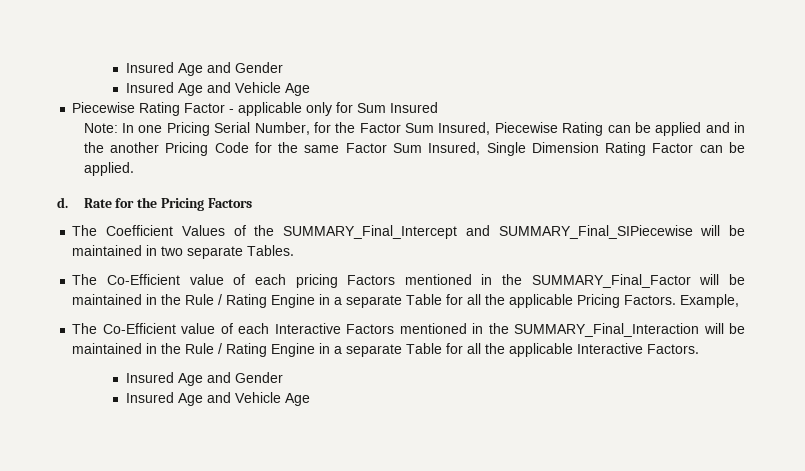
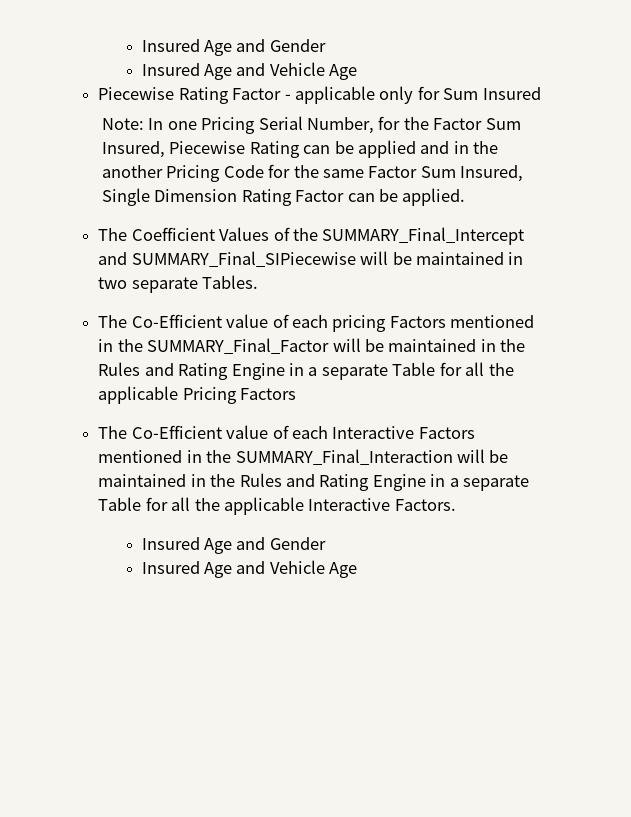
[57,197,252,211] // d. Rate for the Pricing Factors -> (466, 197) none
[185,294,223,305] Rule / -> [98,362,174,376] Rules and
[624,294,740,308] Factors. Example, -> [240,388,297,400] Factors
[185,343,223,354] Rule / -> [239,473,315,487] Rules and

